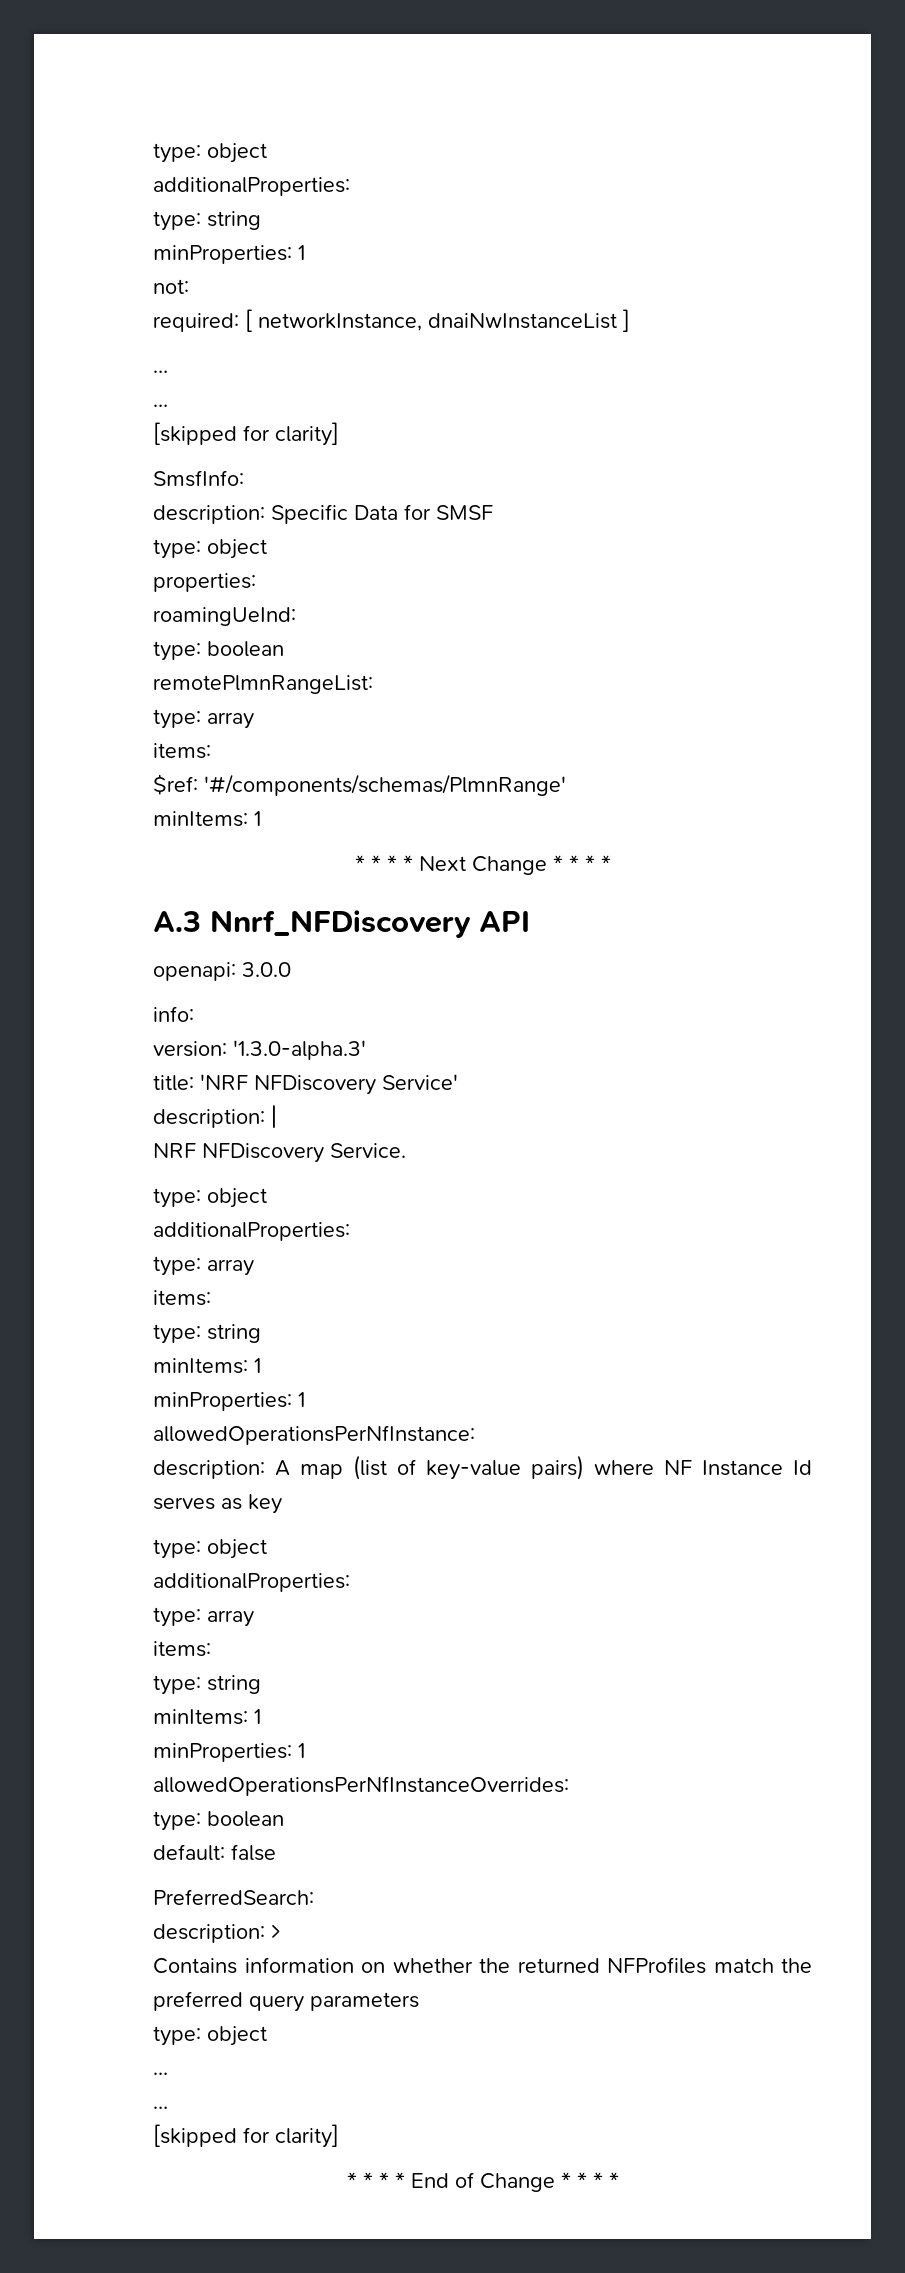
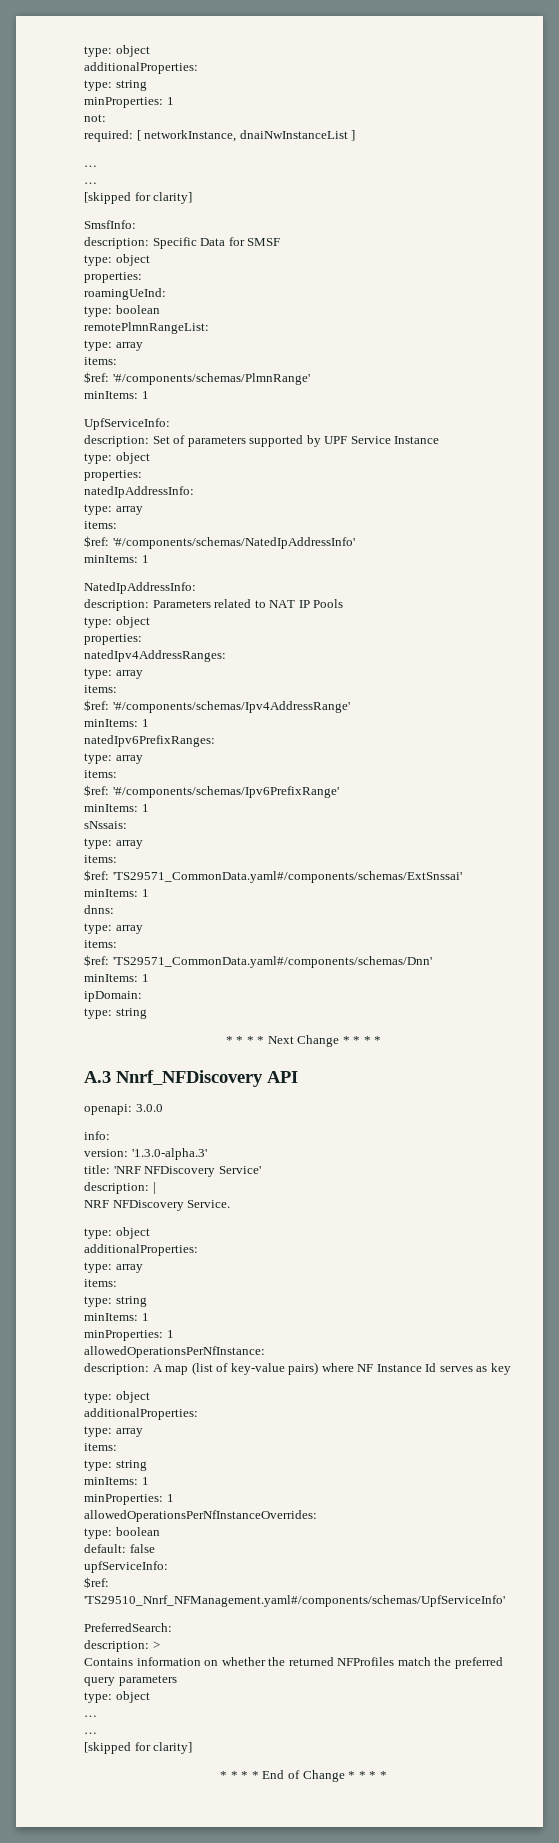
(261, 818) none -> [84,418,170,430] [84,435,440,447] [84,452,150,464] [84,470,142,481] [84,486,194,498] [84,504,143,515] [84,521,117,529] [84,536,355,549] [84,555,149,563] [84,582,196,594] [84,599,344,611] [84,616,150,628] [84,634,142,645] [84,650,226,662] [84,668,143,679] [84,685,117,693] [84,700,350,713] [84,719,149,727] [84,735,215,747] [84,753,143,764] [84,770,117,778] [84,785,339,798] [84,804,149,812] [84,821,127,829] [84,838,143,849] [84,855,117,863] [84,870,462,883] [84,889,149,897] [84,905,114,914] [84,923,143,934] [84,940,117,948] [84,955,432,968] [84,974,149,982] [84,991,142,1002] [84,1008,147,1019] // UpfServiceInfo: // description: Set of parameters supported by UPF Service Instance // type: object // properties: // natedIpAddressInfo: // type: array // items: // $ref: '#/components/schemas/NatedIpAddressInfo' // minItems: 1 // NatedIpAddressInfo: // description: Parameters related to NAT IP Pools // type: object // properties: // natedIpv4AddressRanges: // type: array // items: // $ref: '#/components/schemas/Ipv4AddressRange' // minItems: 1 // natedIpv6PrefixRanges: // type: array // items: // $ref: '#/components/schemas/Ipv6PrefixRange' // minItems: 1 // sNssais: // type: array // items: // $ref: 'TS29571_CommonData.yaml#/components/schemas/ExtSnssai' // minItems: 1 // dnns: // type: array // items: // $ref: 'TS29571_CommonData.yaml#/components/schemas/Dnn' // minItems: 1 // ipDomain: // type: string
(276, 1852) none -> [84,1561,168,1573] [84,1577,109,1588] [84,1595,505,1607] // upfServiceInfo: // $ref: 'TS29510_Nnrf_NFManagement.yaml#/components/schemas/UpfServiceInfo'

